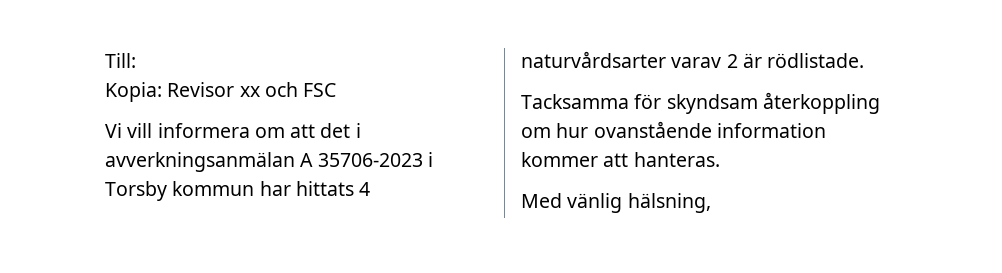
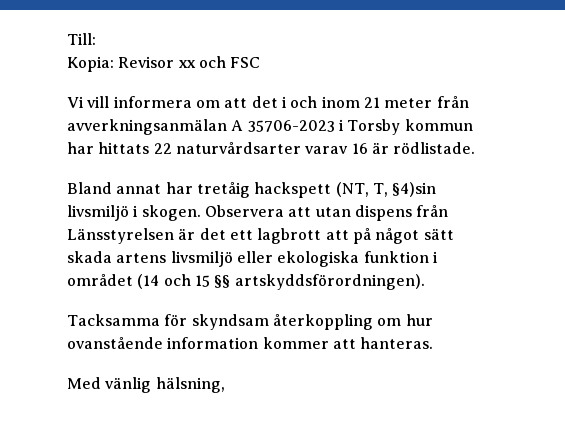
(361, 130) none -> [290,96,469,108] och inom 21 meter från
[359,182,371,196] 4 -> [153,143,172,154] 22
[726,54,738,68] 2 -> [351,143,368,154] 16
(865, 60) none -> [67,182,437,198] [67,205,449,221] [67,228,454,244] [67,251,438,267] [67,274,425,290] // Bland annat har tretåig hackspett (NT, T, §4)sin livsmiljö i skogen. Observera att utan dispens från Länsstyrelsen är det ett lagbrott att på något sätt skada artens livsmiljö eller ekologiska funktion i området (14 och 15 §§ artskyddsförordningen).

